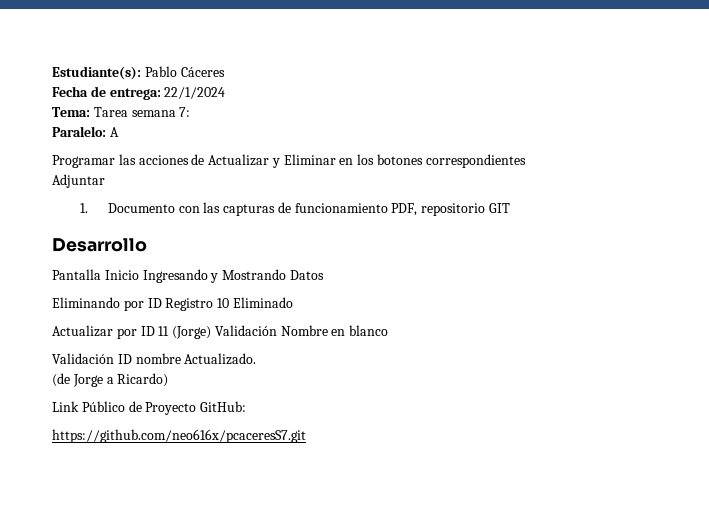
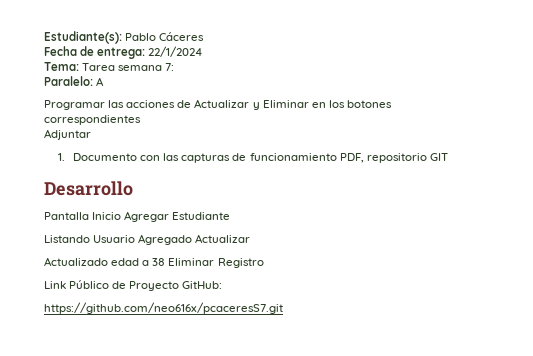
[142,269,324,283] [52,297,293,311] [52,325,389,339] [52,353,257,365] [52,373,169,387] Ingresando y Mostrando Datos // Eliminando por ID Registro 10 Eliminado // Actualizar por ID 11 (Jorge) Validación Nombre en blanco // Validación ID nombre Actualizado. // (de Jorge a Ricardo) -> [124,211,231,222] [44,234,251,245] [44,257,264,268] Agregar Estudiante // Listando Usuario Agregado Actualizar // Actualizado edad a 38 Eliminar Registro

